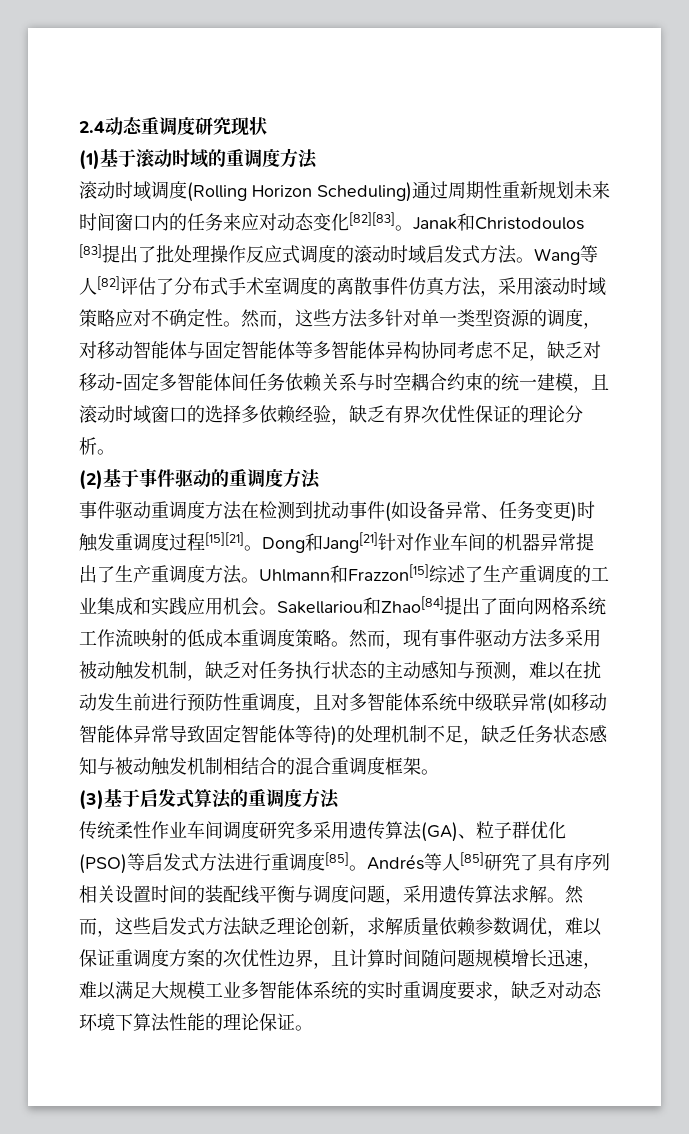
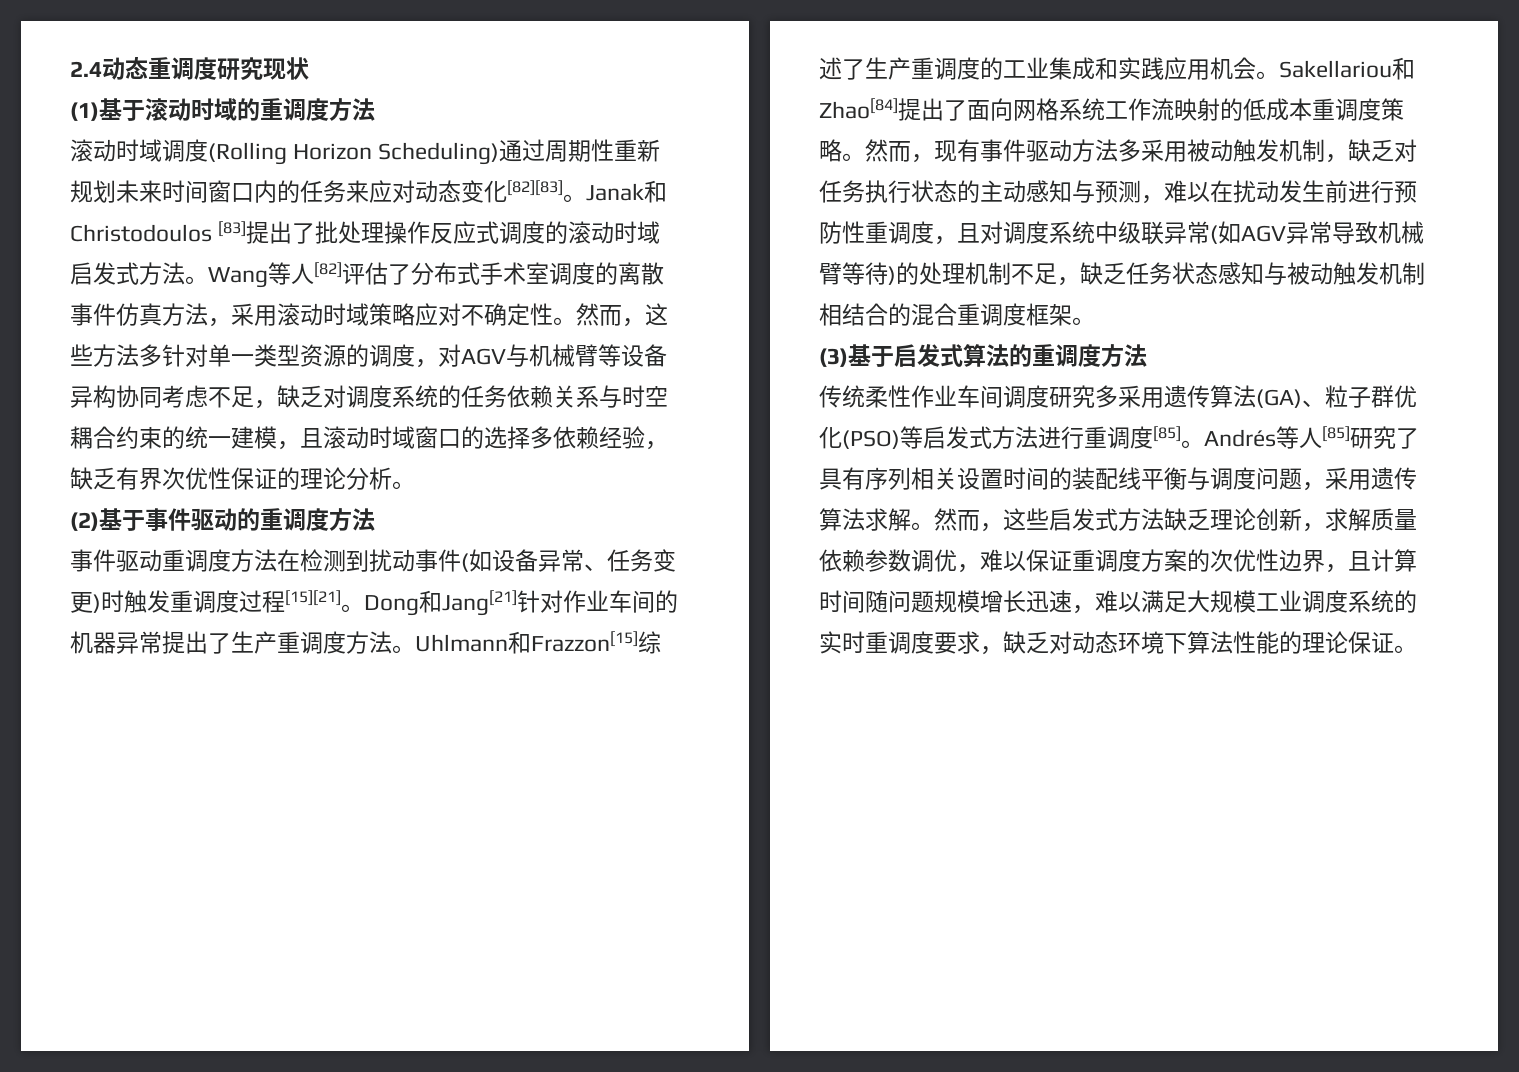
[97,340,385,359] 移动智能体与固定智能体等多智能体 -> [461,344,667,367] AGV与机械臂等设备
[79,372,249,391] 移动-固定多智能体间 -> [346,385,461,408] 调度系统的
[349,693,421,711] 多智能体 -> [1003,221,1049,244] 调度
[571,693,607,711] [79,724,295,743] 移动智能体异常导致固定智能体 -> [1241,221,1424,244] [819,262,842,285] AGV异常导致机械臂
[241,981,313,999] 多智能体 -> [1302,590,1348,613] 调度

